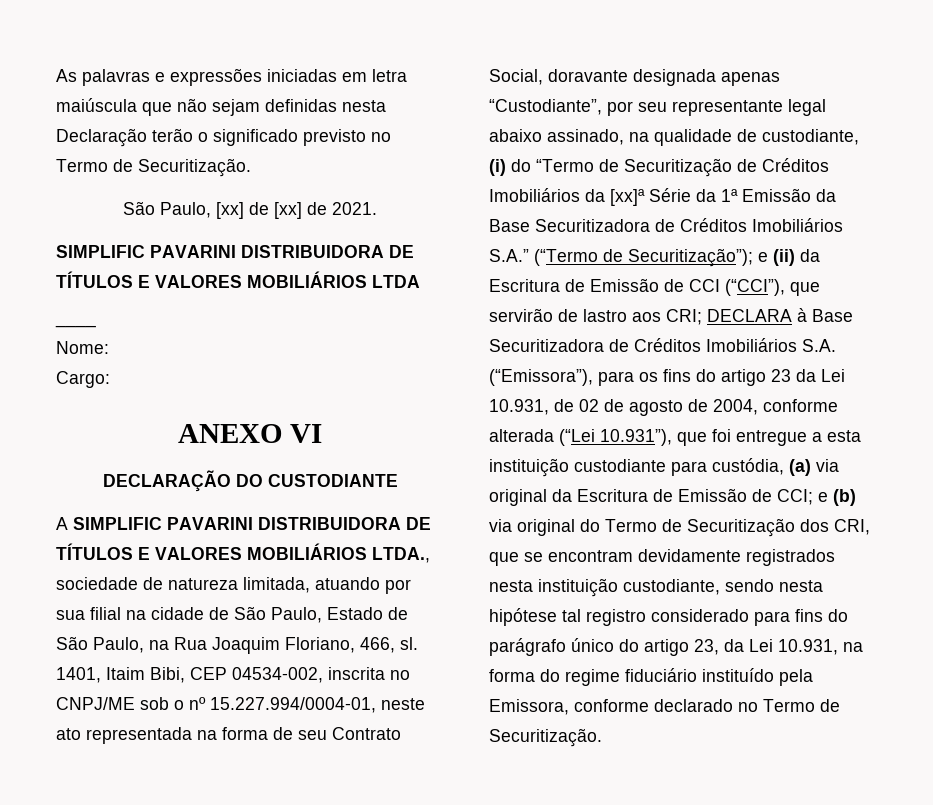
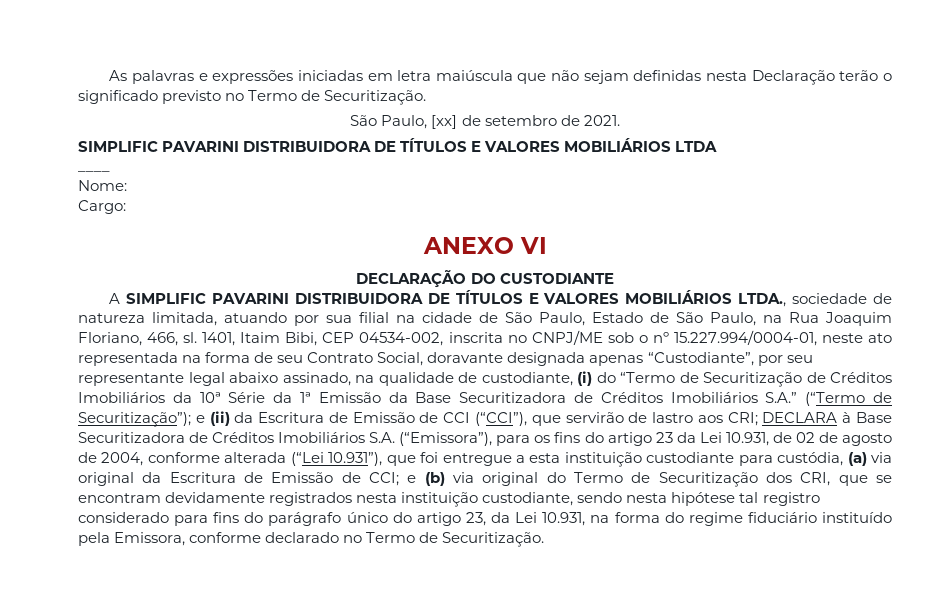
[274,202,302,219] [xx] -> [484,115,557,126] setembro
[610,189,645,206] [xx]ª -> [199,392,221,403] 10ª

